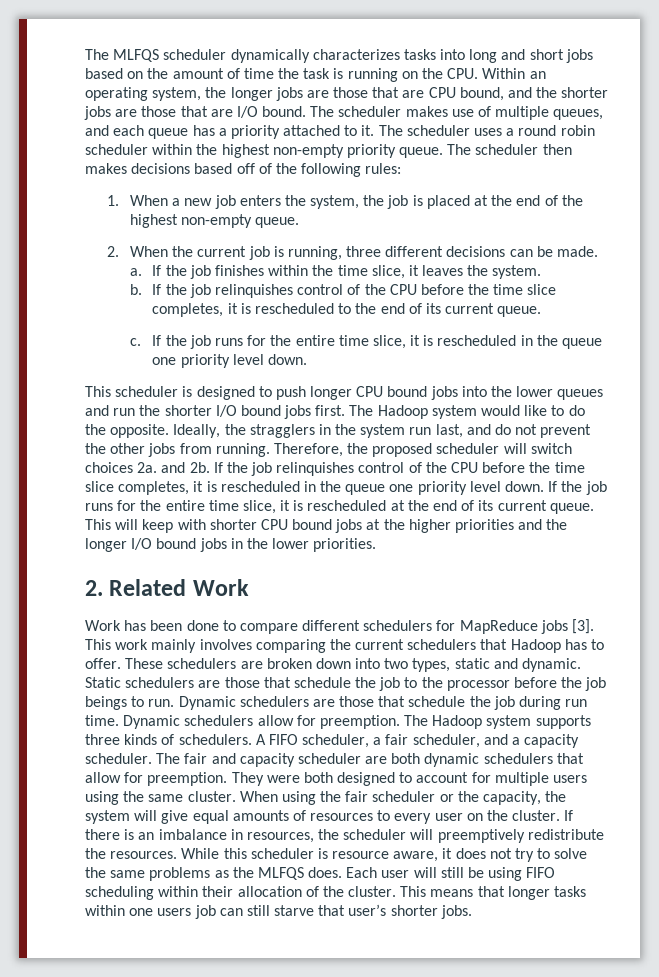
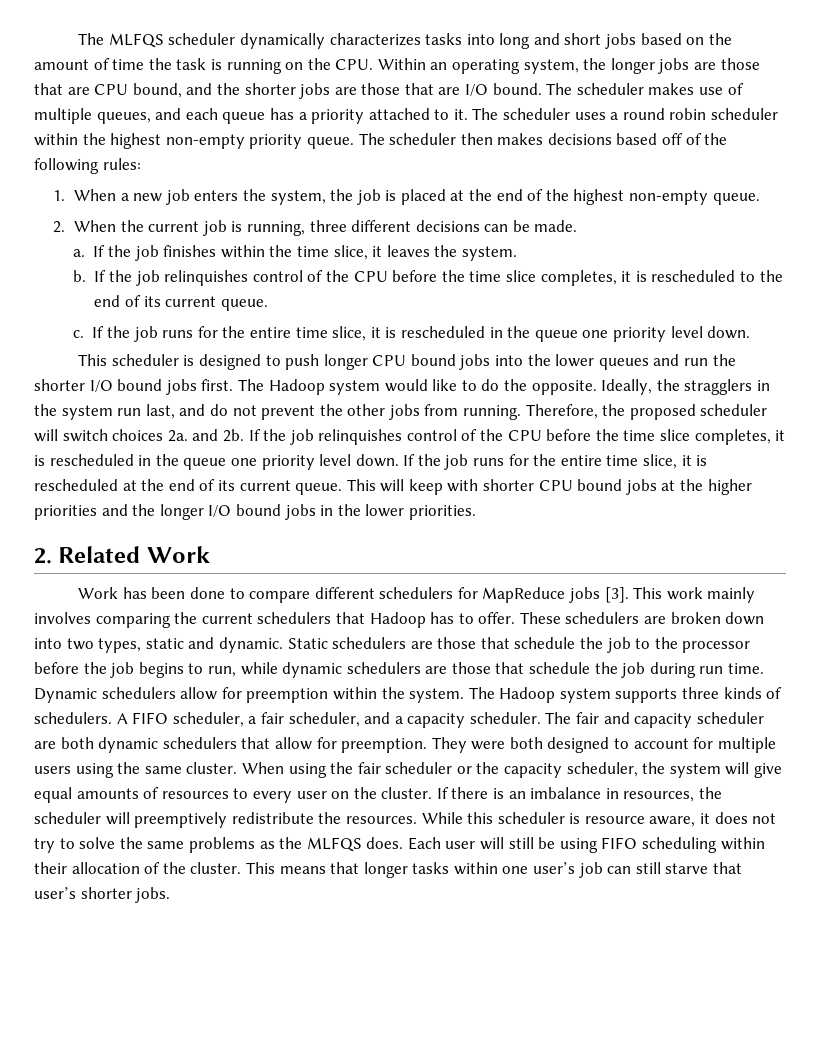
[85,696,236,710] beings to run. Dynamic -> [138,662,343,678] begins to run, while dynamic
[319,715,400,729] preemption. -> [246,687,465,703] preemption within the system.
[483,791,542,805] capacity, -> [504,762,638,778] capacity scheduler,
[157,908,192,916] users -> [533,862,576,874] user’s

